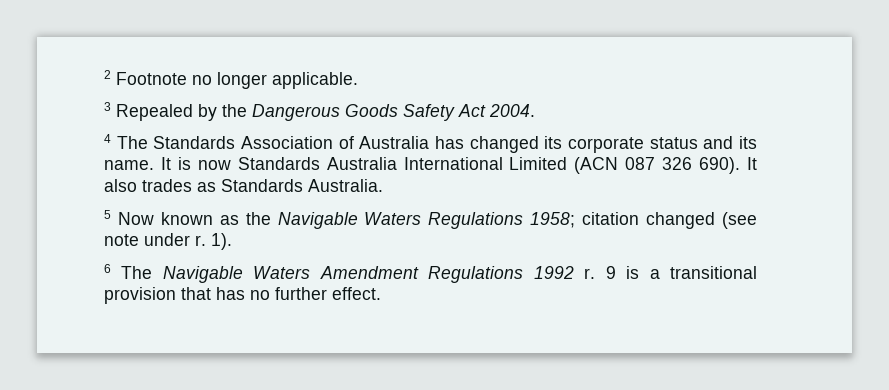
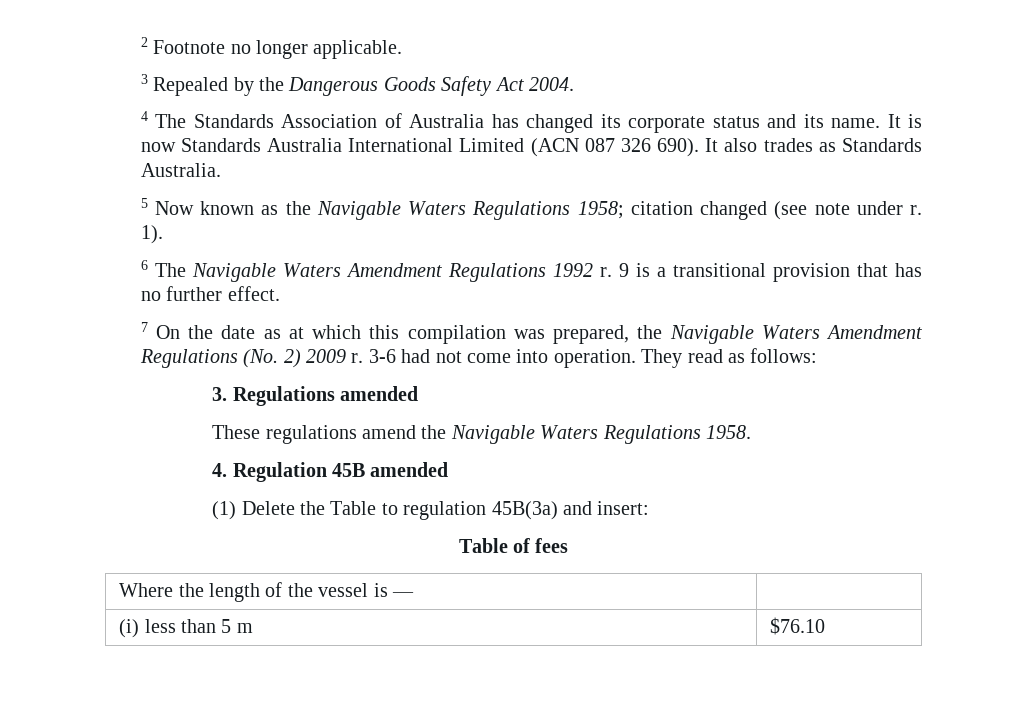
(382, 293) none -> [140,322,922,344] [139,348,818,368] [212,386,419,406] [212,425,752,444] [212,462,449,482] [212,501,650,520] [458,538,569,553] [119,582,414,602] [119,619,253,638] [770,617,826,635] // 7 On the date as at which this compilation was prepared, the Navigable Waters Amendment Regulations (No. 2) 2009 r. 3-6 had not come into operation. They read as follows: // 3. Regulations amended // These regulations amend the Navigable Waters Regulations 1958. // 4. Regulation 45B amended // (1) Delete the Table to regulation 45B(3a) and insert: // Table of fees // Where the length of the vessel is — | // (i) less than 5 m | $76.10

